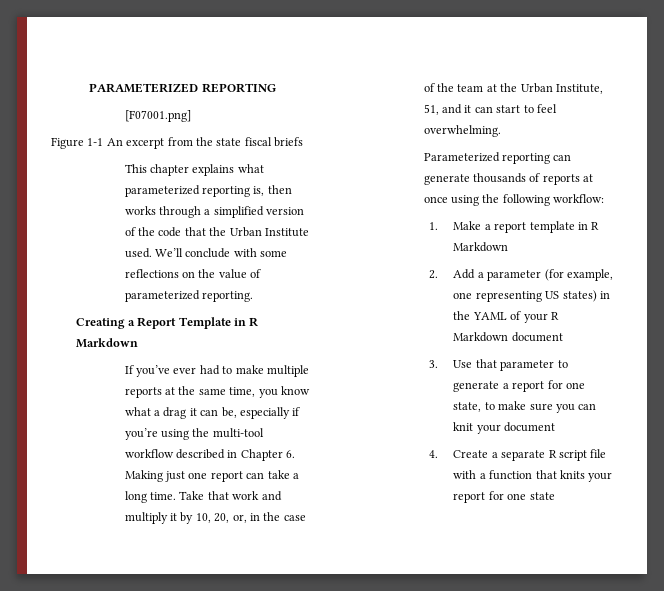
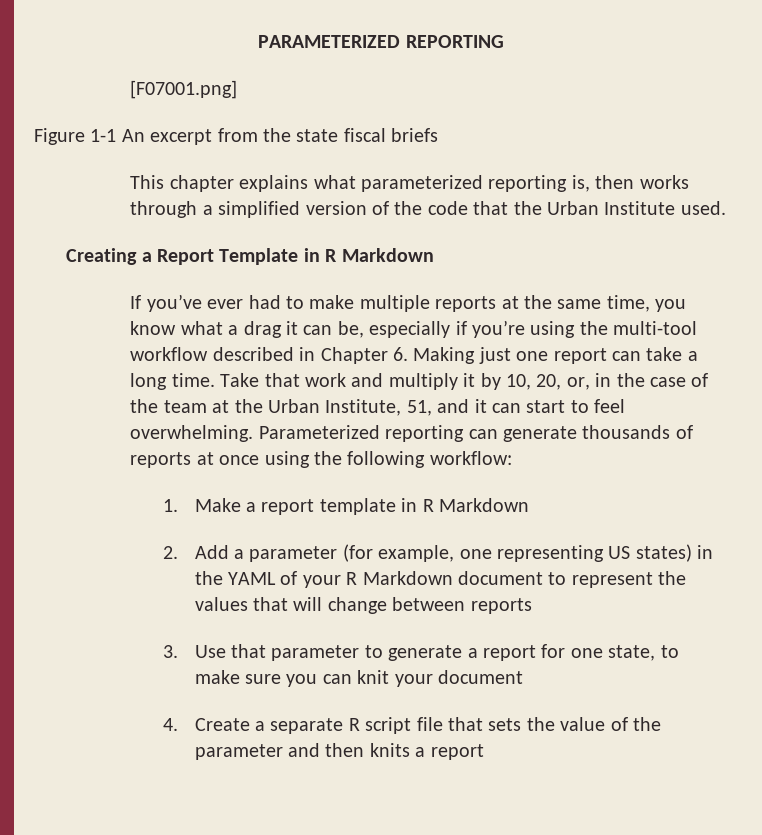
[155,248,288,258] [124,269,262,279] [124,290,254,302] We’ll conclude with some reflections on the value of parameterized reporting. -> (726, 208) none
(501, 131) // -> (254, 433) none
(563, 337) none -> [548,571,687,588] [194,597,532,614] to represent the values that will change between reports
[453,470,613,482] [453,491,555,503] with a function that knits your report for one state -> [448,717,662,731] [194,743,484,760] that sets the value of the parameter and then knits a report

